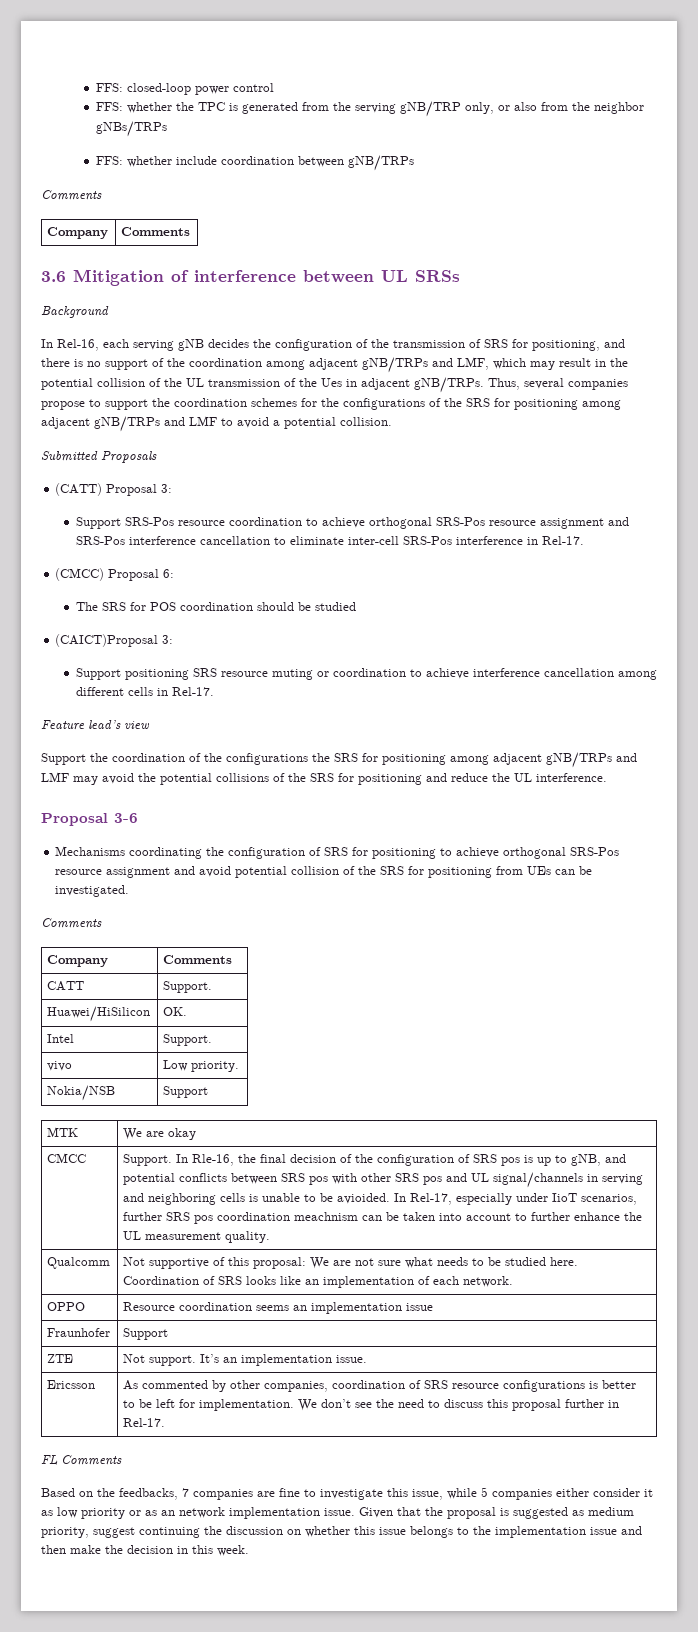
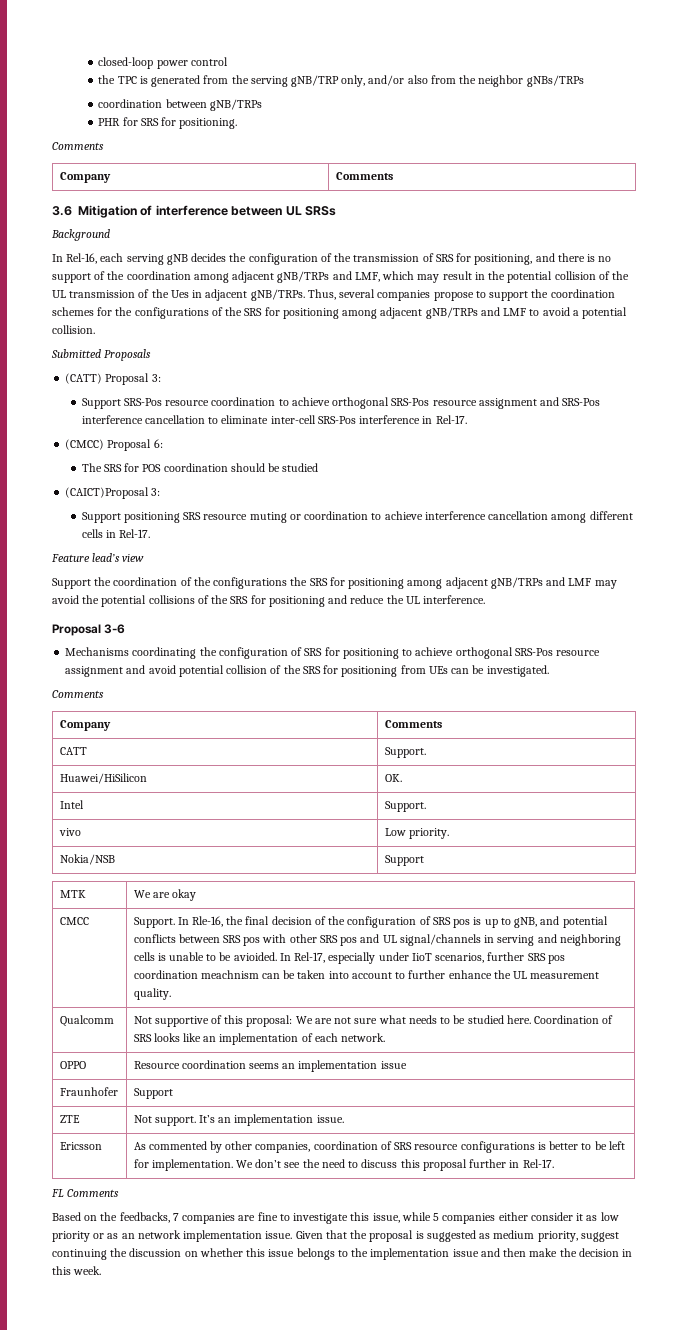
[95,83,123,92] FFS: -> (98, 63) none
[95,102,172,113] FFS: whether -> (228, 61) none
[497,105,510,111] or -> [368,75,405,86] and/or
[95,156,217,167] FFS: whether include -> (584, 81) none
(414, 163) none -> [98,117,238,129] // PHR for SRS for positioning.

